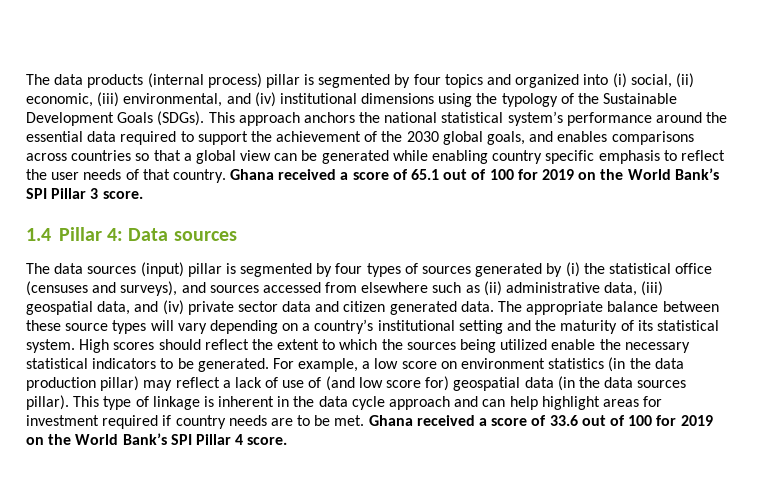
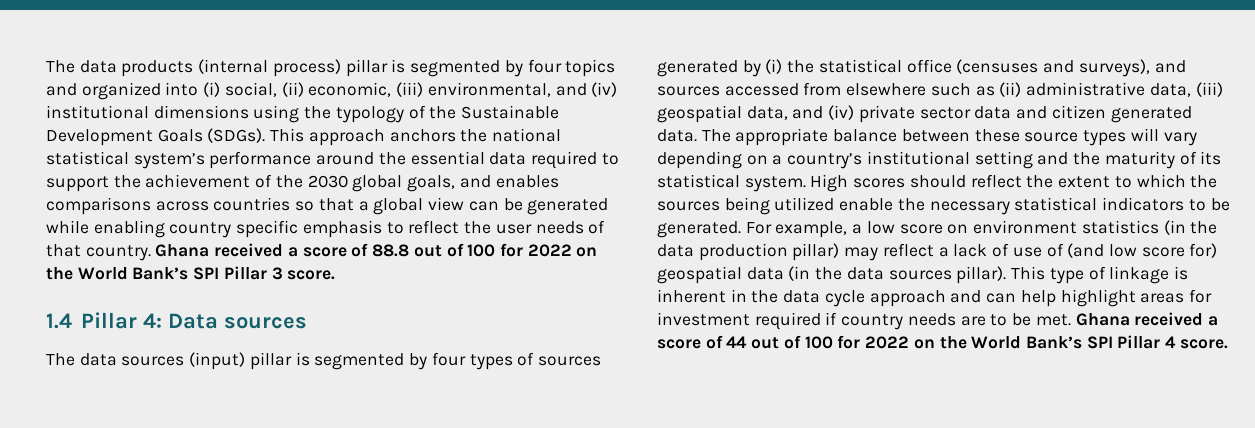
[411,169,574,180] 65.1 out of 100 for 2019 -> [372,243,572,257] 88.8 out of 100 for 2022
[549,415,713,426] 33.6 out of 100 for 2019 -> [726,335,910,349] 44 out of 100 for 2022

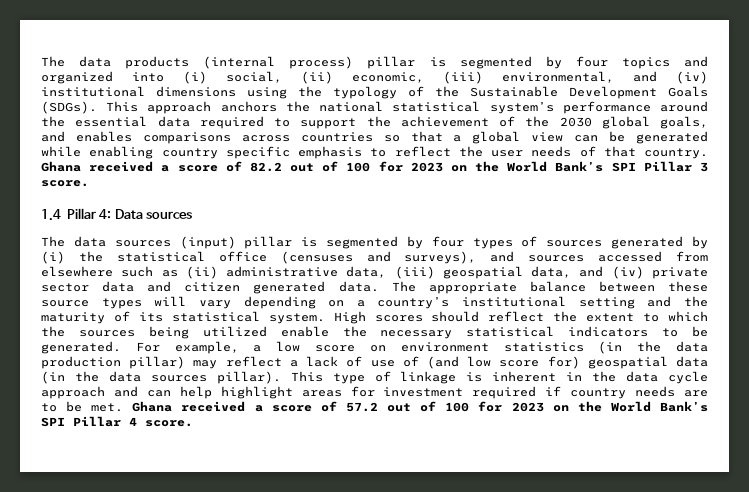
[372,243,572,257] 88.8 out of 100 for 2022 -> [249,161,443,172] 82.2 out of 100 for 2023
[726,335,910,349] 44 out of 100 for 2022 -> [345,401,544,412] 57.2 out of 100 for 2023

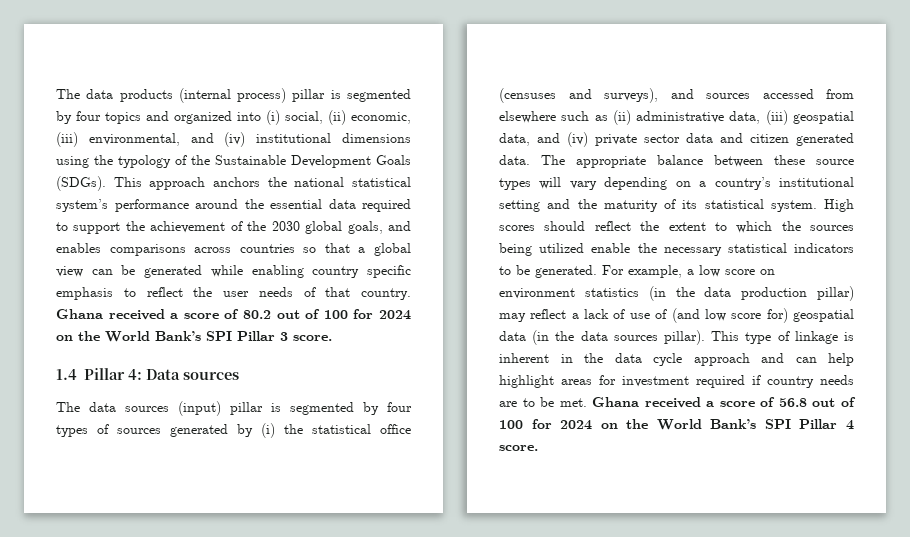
[249,161,443,172] 82.2 out of 100 for 2023 -> [242,309,411,320] 80.2 out of 100 for 2024
[345,401,544,412] 57.2 out of 100 for 2023 -> [778,397,856,407] [499,419,593,430] 56.8 out of 100 for 2024

